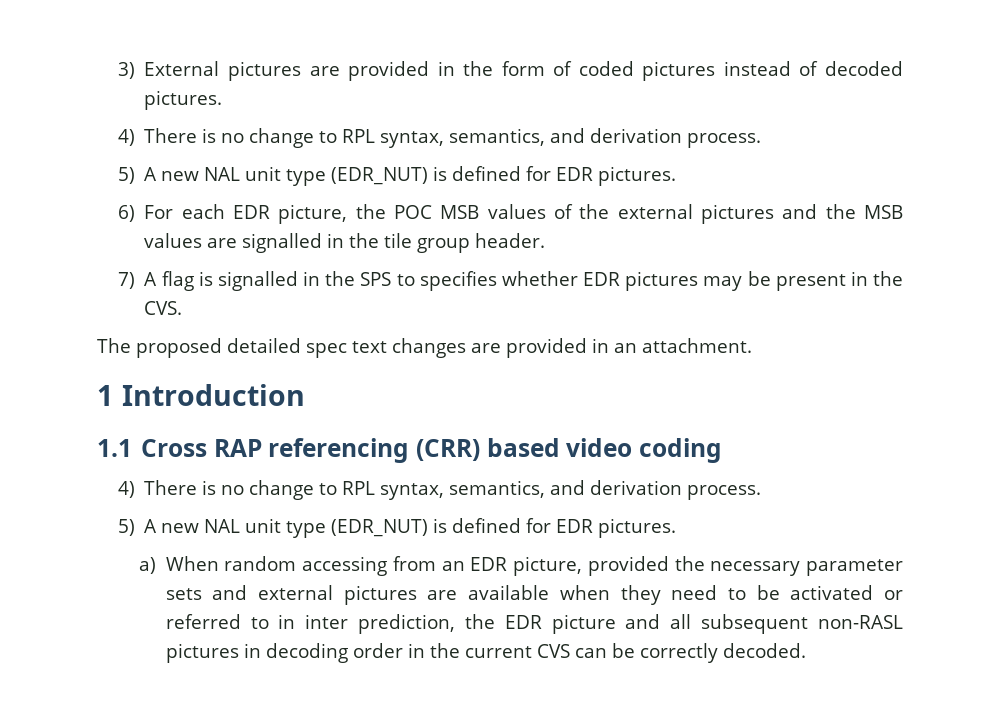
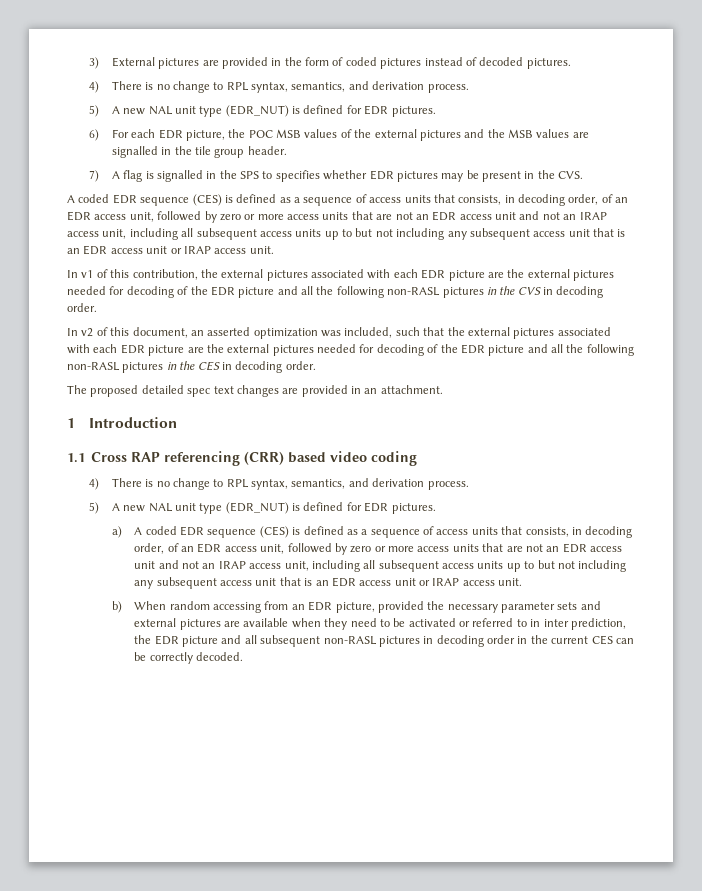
(183, 308) none -> [67,194,629,206] [67,211,607,223] [67,228,626,240] [67,245,274,255] [67,269,614,281] [67,286,604,298] [67,303,97,312] [67,327,611,339] [67,344,634,356] [67,361,316,373] // A coded EDR sequence (CES) is defined as a sequence of access units that consists, in decoding order, of an EDR access unit, followed by zero or more access units that are not an EDR access unit and not an IRAP access unit, including all subsequent access units up to but not including any subsequent access unit that is an EDR access unit or IRAP access unit. // In v1 of this contribution, the external pictures associated with each EDR picture are the external pictures needed for decoding of the EDR picture and all the following non-RASL pictures in the CVS in decoding order. // In v2 of this document, an asserted optimization was included, such that the external pictures associated with each EDR picture are the external pictures needed for decoding of the EDR picture and all the following non-RASL pictures in the CES in decoding order.
(157, 565) none -> [134,526,633,538] [134,543,623,555] [134,560,627,572] [134,577,523,589] [111,601,122,613] A coded EDR sequence (CES) is defined as a sequence of access units that consists, in decoding order, of an EDR access unit, followed by zero or more access units that are not an EDR access unit and not an IRAP access unit, including all subsequent access units up to but not including any subsequent access unit that is an EDR access unit or IRAP access unit. // b)
[536,644,570,658] CVS -> [591,635,613,645] CES

